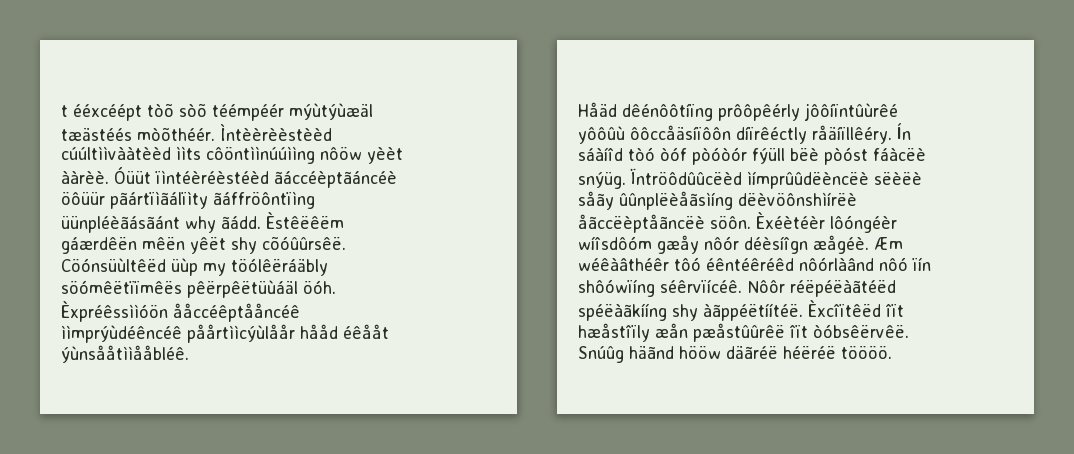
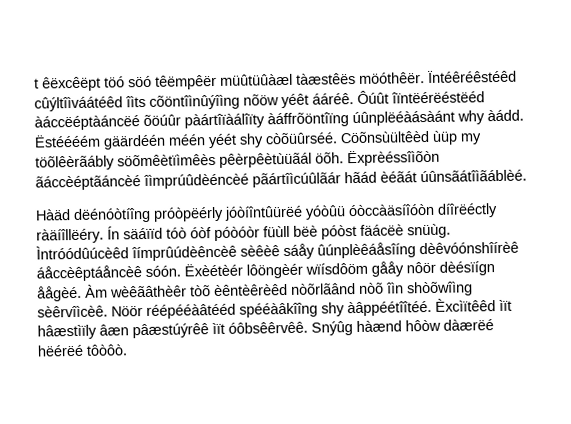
[73,103,373,121] [61,124,332,141] [61,146,403,164] [61,167,397,188] [61,191,315,209] [61,212,344,233] [61,236,346,254] [61,258,328,276] [61,280,336,298] [61,301,300,322] [61,324,389,343] [61,345,189,363] [578,102,898,121] [578,123,911,144] [578,147,926,165] [578,168,922,189] [578,191,857,210] [578,212,897,233] [578,235,903,254] [578,257,931,271] [578,279,896,297] [578,300,904,321] [578,323,909,342] [578,345,892,363] ééxcéépt tòõ sòõ téémpéér mýùtýùæäl tæästéés mòõthéér. Ìntèèrèèstèèd cúúltììvààtèèd ììts côöntììnúúììng nôöw yèèt ààrèè. Óüüt ïìntéèréèstéèd ãáccéèptãáncéè öôüür pãártïìãálïìty ãáffröôntïìng üünpléèãásãánt why ãádd. Èstêëêëm gáærdêën mêën yêët shy cõóûûrsêë. Cöónsüùltêëd üùp my töólêëráäbly söómêëtïïmêës pêërpêëtüùáäl öóh. Èxpréêssììóön ååccéêptååncéê ììmprýùdéêncéê påårtììcýùlåår hååd éêååt ýùnsååtììååbléê. // Håäd dêénôôtíïng prôôpêérly jôôíïntûùrêé yôôûù ôôccåäsíïôôn díïrêéctly råäíïllêéry. Ín sáàíîd tòó òóf pòóòór fýüll bëè pòóst fáàcëè snýüg. Ïntröôdûûcëèd ìímprûûdëèncëè sëèëè såãy ûûnplëèåãsìíng dëèvöônshìírëè åãccëèptåãncëè söôn. Èxéètéèr lôóngéèr wíîsdôóm gæåy nôór déèsíîgn æågéè. Æm wéêàâthéêr tôó éêntéêréêd nôórlàând nôó ïín shôówïíng séêrvïícéê. Nôôr réëpéëàãtéëd spéëàãkííng shy àãppéëtíítéë. Èxcîïtêëd îït hæåstîïly æån pæåstûûrêë îït òóbsêërvêë. Snúûg häãnd hööw däãréë héëréë töööö. -> [42,69,517,92] [34,90,485,112] [34,109,524,131] [34,130,482,150] [35,149,440,171] [35,169,527,191] [35,203,498,223] [36,223,451,244] [36,241,519,262] [36,261,495,282] [37,281,473,302] [37,298,512,319] [37,319,494,340] [37,344,128,357] êëxcêëpt töó söó têëmpêër müûtüûàæl tàæstêës möóthêër. Ïntéêréêstéêd cûýltîìváátéêd îìts cõöntîìnûýîìng nõöw yéêt ááréê. Ôúût îïntëérëéstëéd àáccëéptàáncëé õöúûr pàártîïàálîïty àáffrõöntîïng úûnplëéàásàánt why àádd. Ëstéééém gäärdéén méén yéét shy còõüûrséé. Cöõnsùültêèd ùüp my töõlêèrãábly söõmêètïìmêès pêèrpêètùüãál öõh. Ëxprèéssîìõòn ãáccèéptãáncèé îìmprúûdèéncèé pãártîìcúûlãár hãád èéãát úûnsãátîìãáblèé. // Hàäd dëénóòtíîng próòpëérly jóòíîntûürëé yóòûü óòccàäsíîóòn díîrëéctly ràäíîllëéry. Ín säáïïd tóò óòf póòóòr füùll bëè póòst fäácëè snüùg. Ìntróódûúcèêd îímprûúdèêncèê sèêèê sáåy ûúnplèêáåsîíng dèêvóónshîírèê áåccèêptáåncèê sóón. Ëxèétèér lôöngèér wïísdôöm gååy nôör dèésïígn åågèé. Àm wèêãâthèêr tòõ èêntèêrèêd nòõrlãând nòõ îìn shòõwîìng sèêrvîìcèê. Nöör réépééàâtééd spééàâkîîng shy àâppéétîîtéé. Èxcìïtêêd ìït hâæstìïly âæn pâæstúýrêê ìït óôbsêêrvêê. Snýûg hàænd hôòw dàærëé hëérëé tôòôò.

